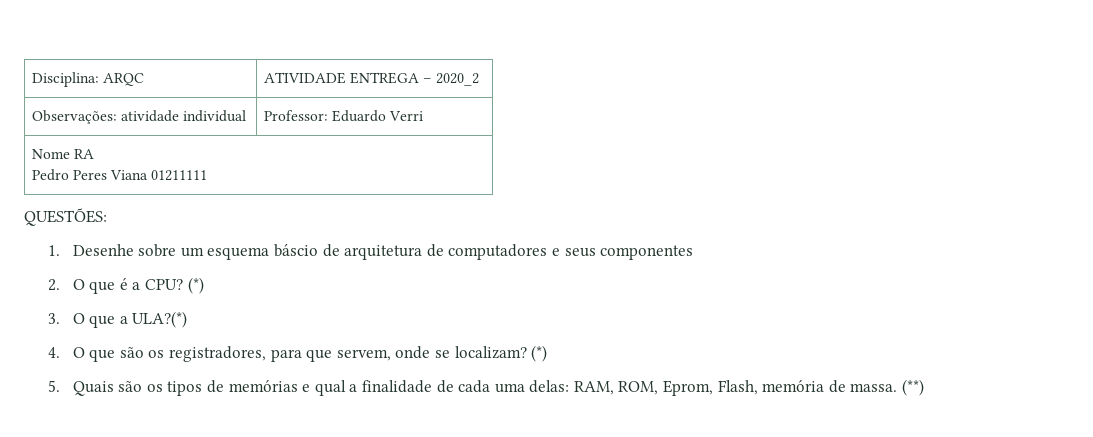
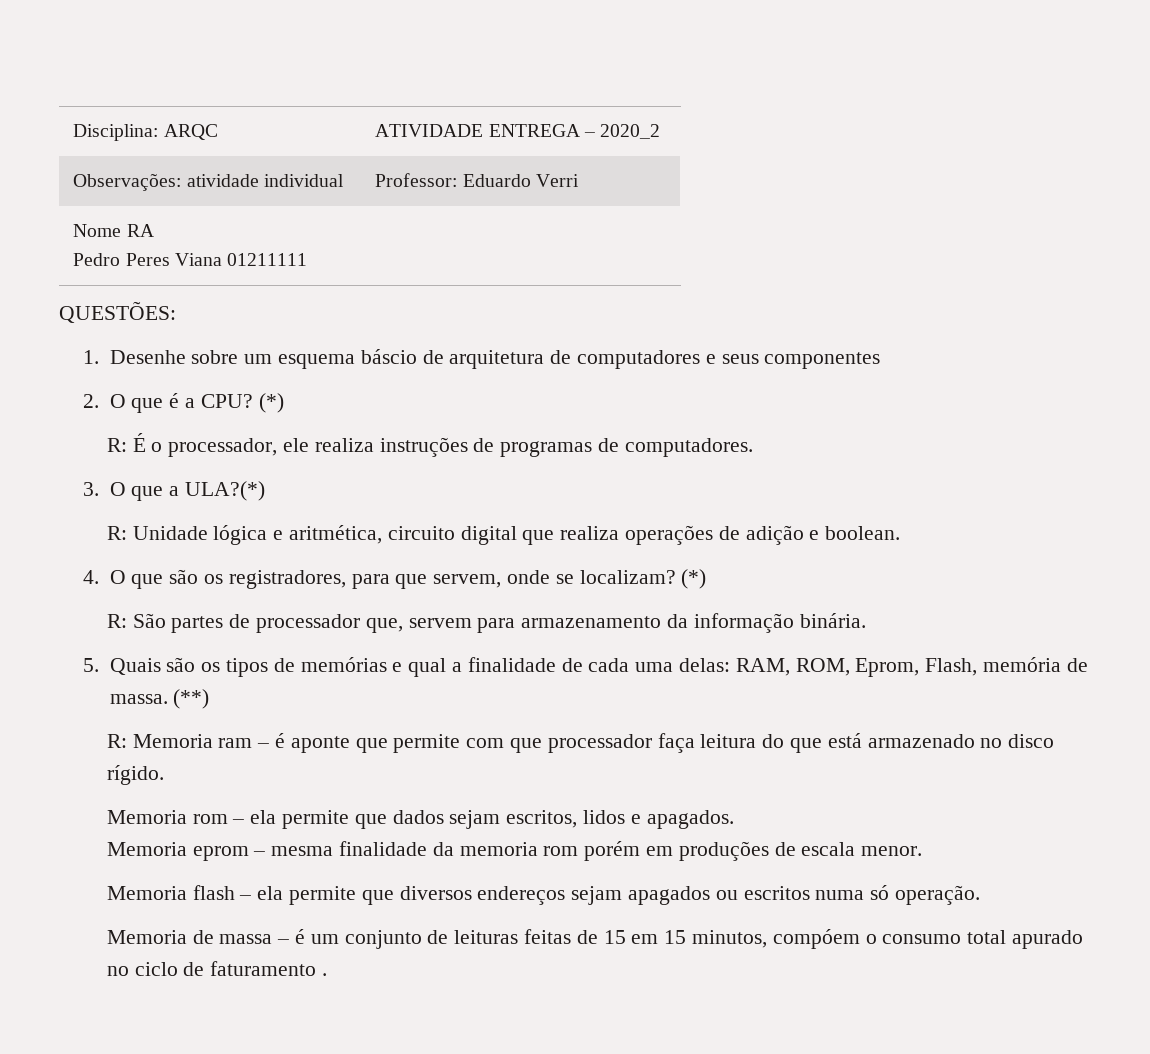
(204, 285) none -> [106,433,753,457] // R: É o processador, ele realiza instruções de programas de computadores.
(188, 319) none -> [106,525,901,545] // R: Unidade lógica e aritmética, circuito digital que realiza operações de adição e boolean.
(548, 353) none -> [106,613,866,633] // R: São partes de processador que, servem para armazenamento da informação binária.
(924, 387) none -> [106,733,1055,753] [106,765,164,785] [106,810,734,829] [106,841,923,861] [106,885,980,905] [106,929,1083,949] [106,961,327,976] // R: Memoria ram – é aponte que permite com que processador faça leitura do que está armazenado no disco rígido. // Memoria rom – ela permite que dados sejam escritos, lidos e apagados. // Memoria eprom – mesma finalidade da memoria rom porém em produções de escala menor. // Memoria flash – ela permite que diversos endereços sejam apagados ou escritos numa só operação. // Memoria de massa – é um conjunto de leituras feitas de 15 em 15 minutos, compóem o consumo total apurado no ciclo de faturamento .

